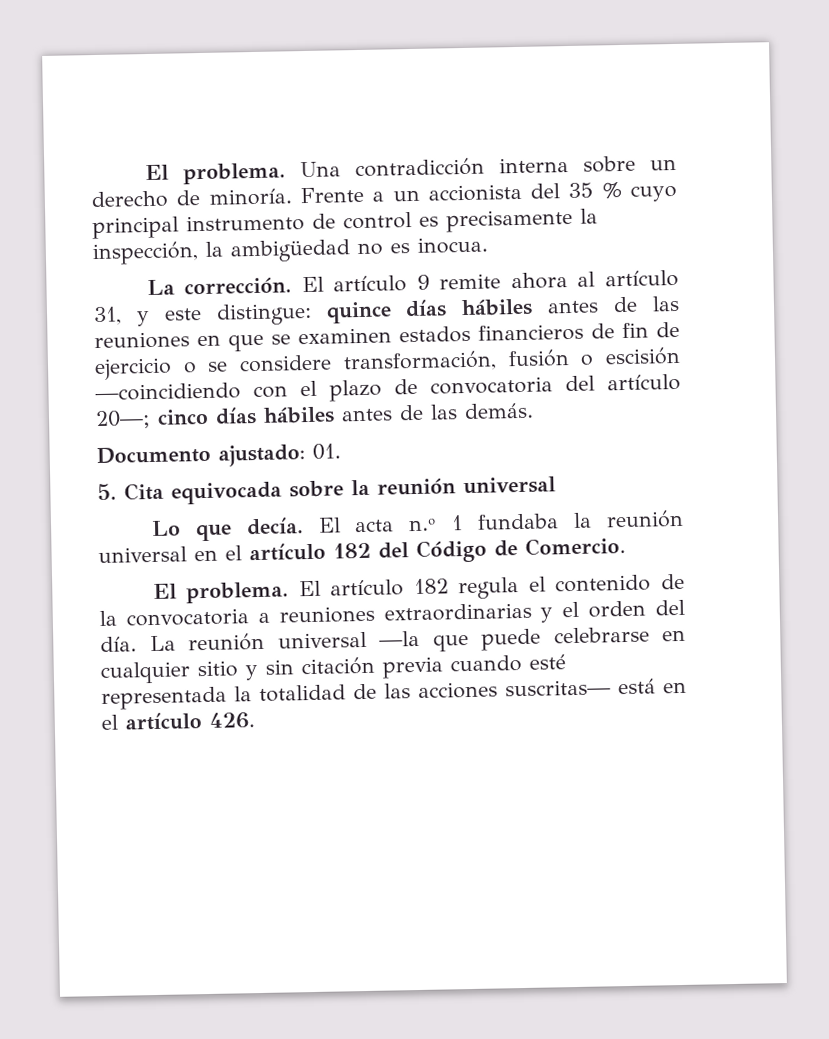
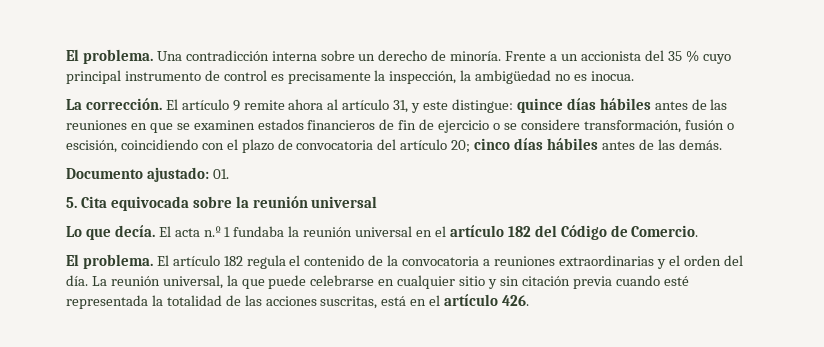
[605,346,681,366] [95,382,241,402] escisión —coincidiendo -> [66,139,198,153] escisión, coincidiendo
[95,410,151,430] 20—; -> [451,140,471,153] 20;
[277,630,420,649] universal —la -> [162,275,238,289] universal, la
[505,679,611,697] suscritas— -> [320,296,378,309] suscritas,

